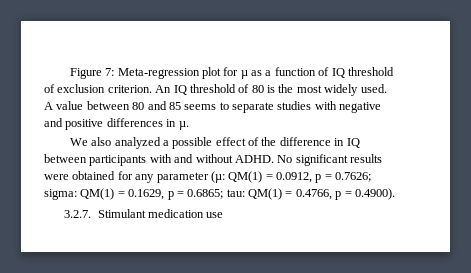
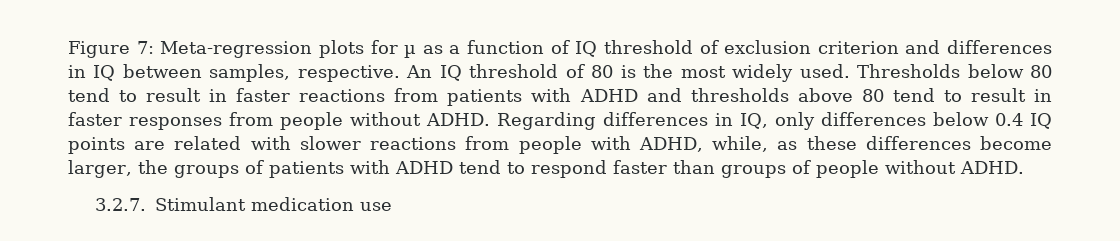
[201,67,221,79] plot -> [318,40,364,58] plots
[107,85,152,93] criterion. -> [817,40,1052,54] [68,64,400,82] criterion and differences in IQ between samples, respective.
[44,101,382,113] [44,118,189,130] [69,137,360,149] [44,154,382,166] [44,171,372,183] [44,188,395,200] A value between 80 and 85 seems to separate studies with negative and positive differences in µ. // We also analyzed a possible effect of the difference in IQ between participants with and without ADHD. No significant results were obtained for any parameter (µ: QM(1) = 0.0912, p = 0.7626; sigma: QM(1) = 0.1629, p = 0.6865; tau: QM(1) = 0.4766, p = 0.4900). -> [857,64,1053,78] [68,88,1052,106] [68,112,1052,130] [68,136,1052,154] [68,160,1024,178] Thresholds below 80 tend to result in faster reactions from patients with ADHD and thresholds above 80 tend to result in faster responses from people without ADHD. Regarding differences in IQ, only differences below 0.4 IQ points are related with slower reactions from people with ADHD, while, as these differences become larger, the groups of patients with ADHD tend to respond faster than groups of people without ADHD.

